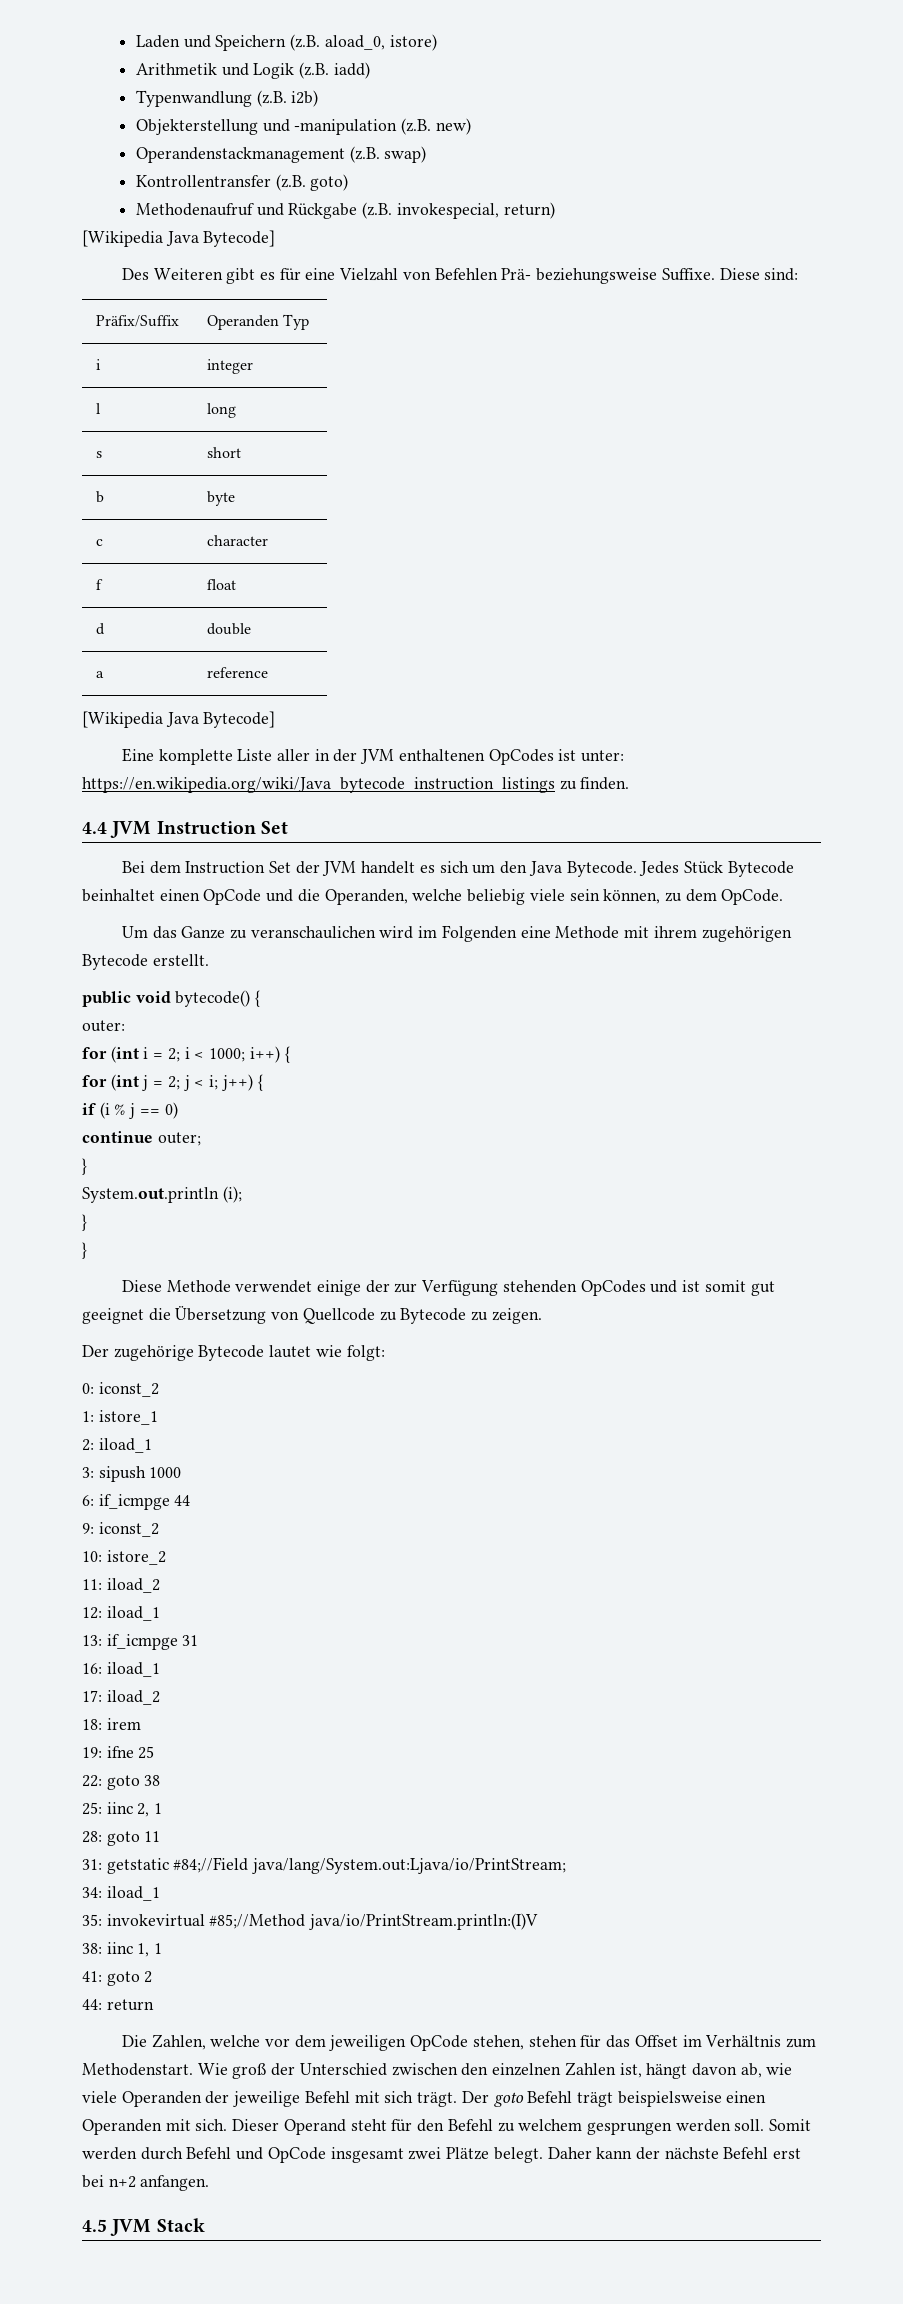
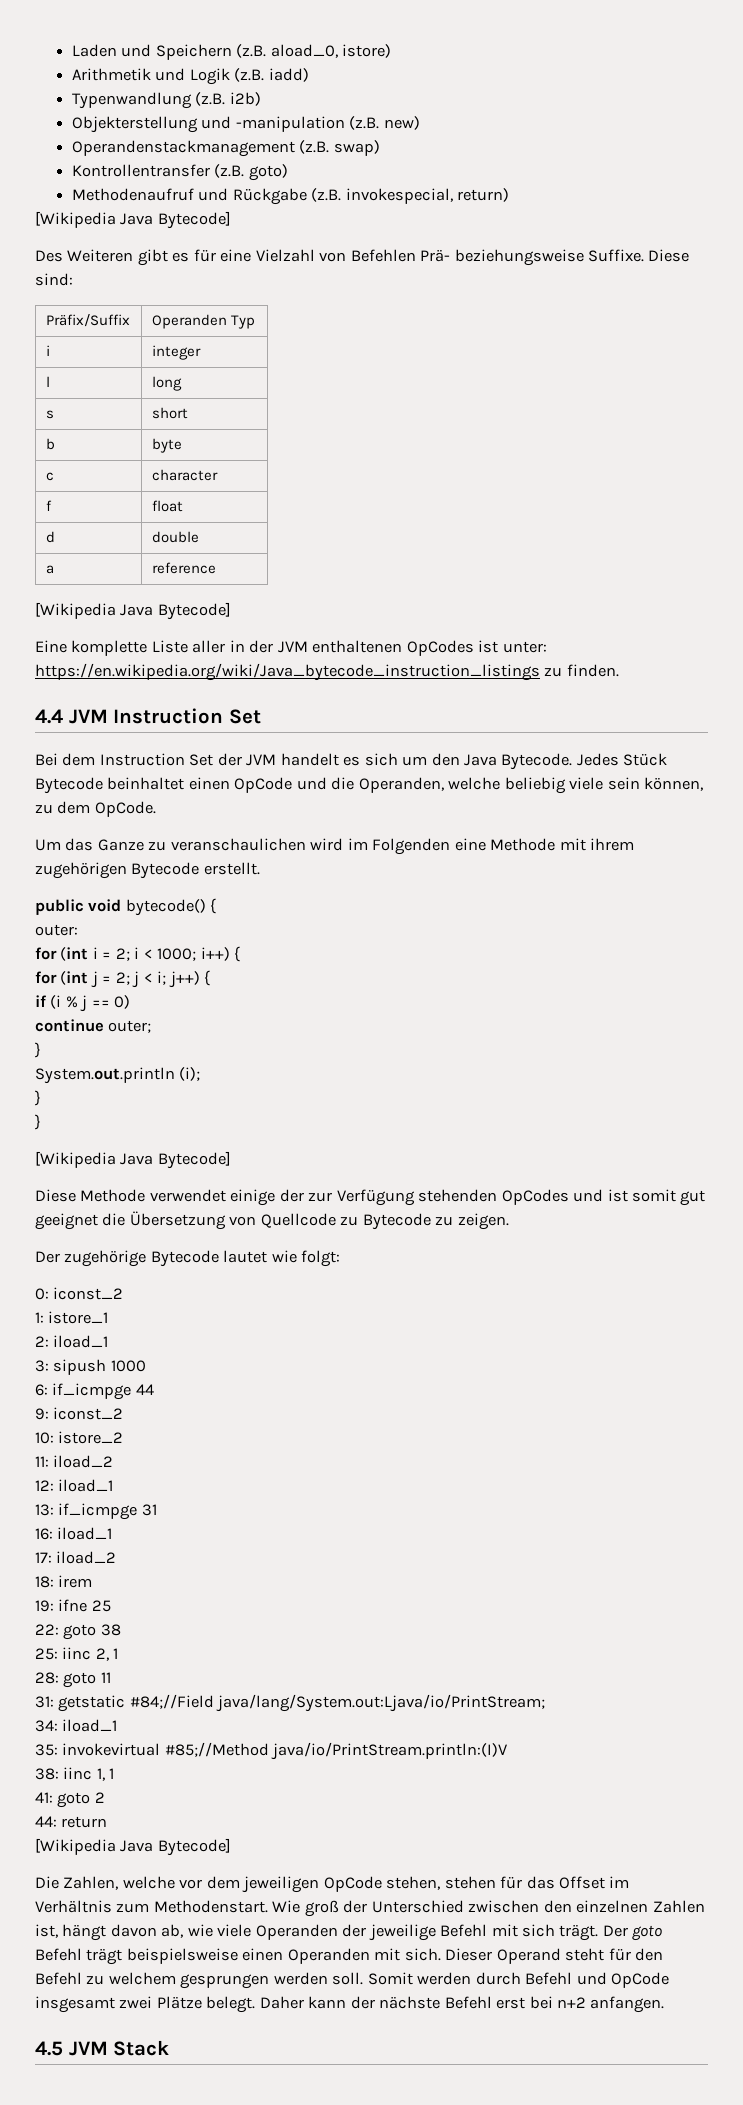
(87, 1250) none -> [35,1151,231,1169] // [Wikipedia Java Bytecode]
(154, 2005) none -> [35,1838,231,1856] // [Wikipedia Java Bytecode]

